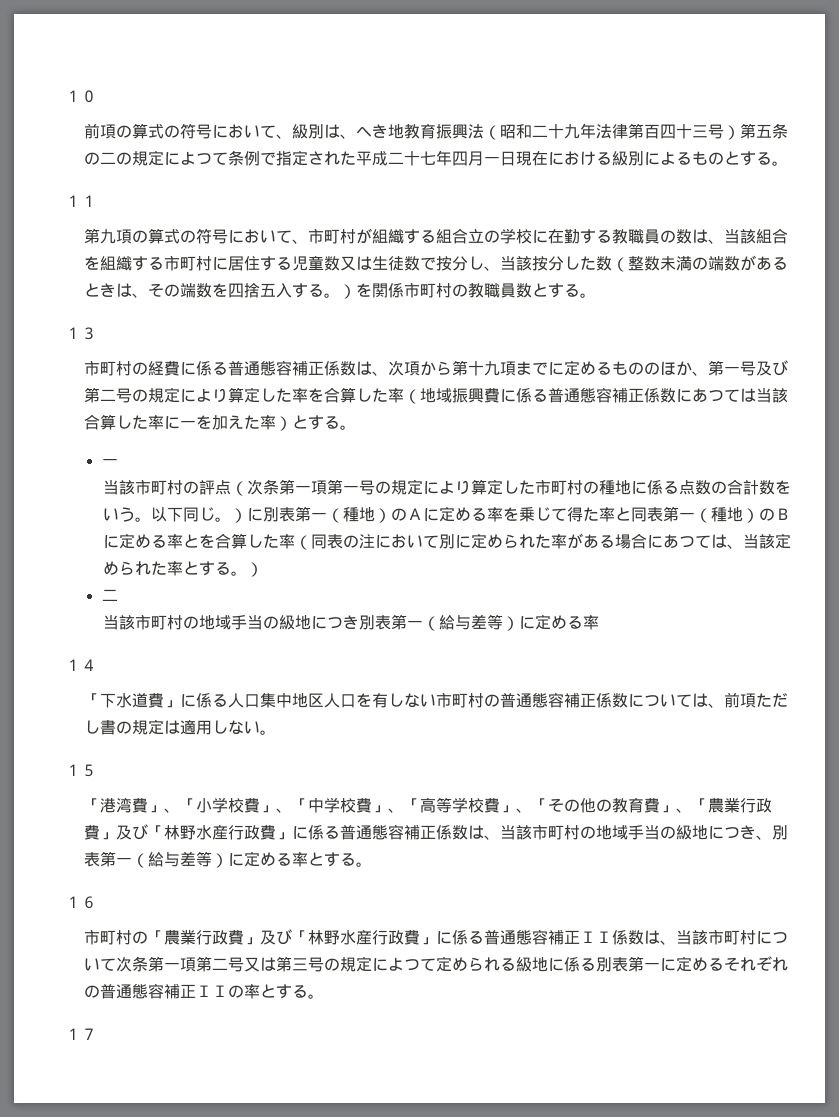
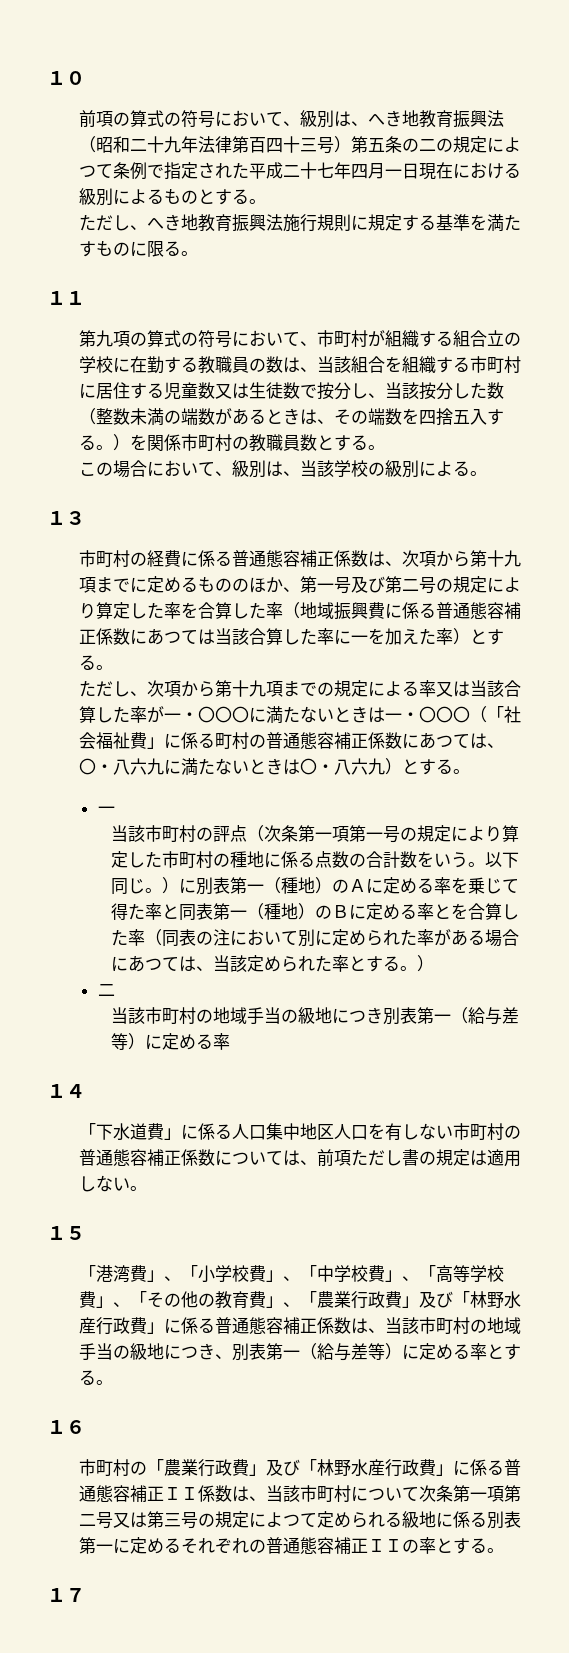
(789, 163) none -> [79,214,522,232] [79,240,199,257] // ただし、へき地教育振興法施行規則に規定する基準を満たすものに限る。
(597, 295) none -> [79,460,488,478] // この場合において、級別は、当該学校の級別による。
(357, 427) none -> [79,680,522,697] [79,706,522,724] [79,732,505,749] [79,758,471,776] // ただし、次項から第十九項までの規定による率又は当該合算した率が一・〇〇〇に満たないときは一・〇〇〇（「社会福祉費」に係る町村の普通態容補正係数にあつては、〇・八六九に満たないときは〇・八六九）とする。

